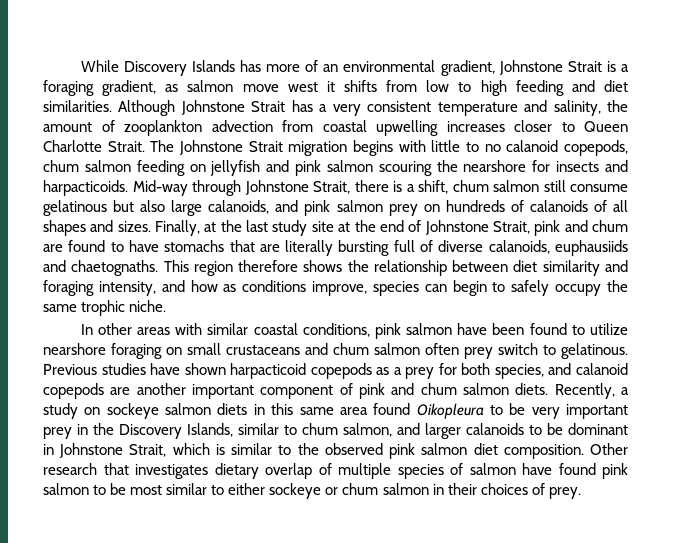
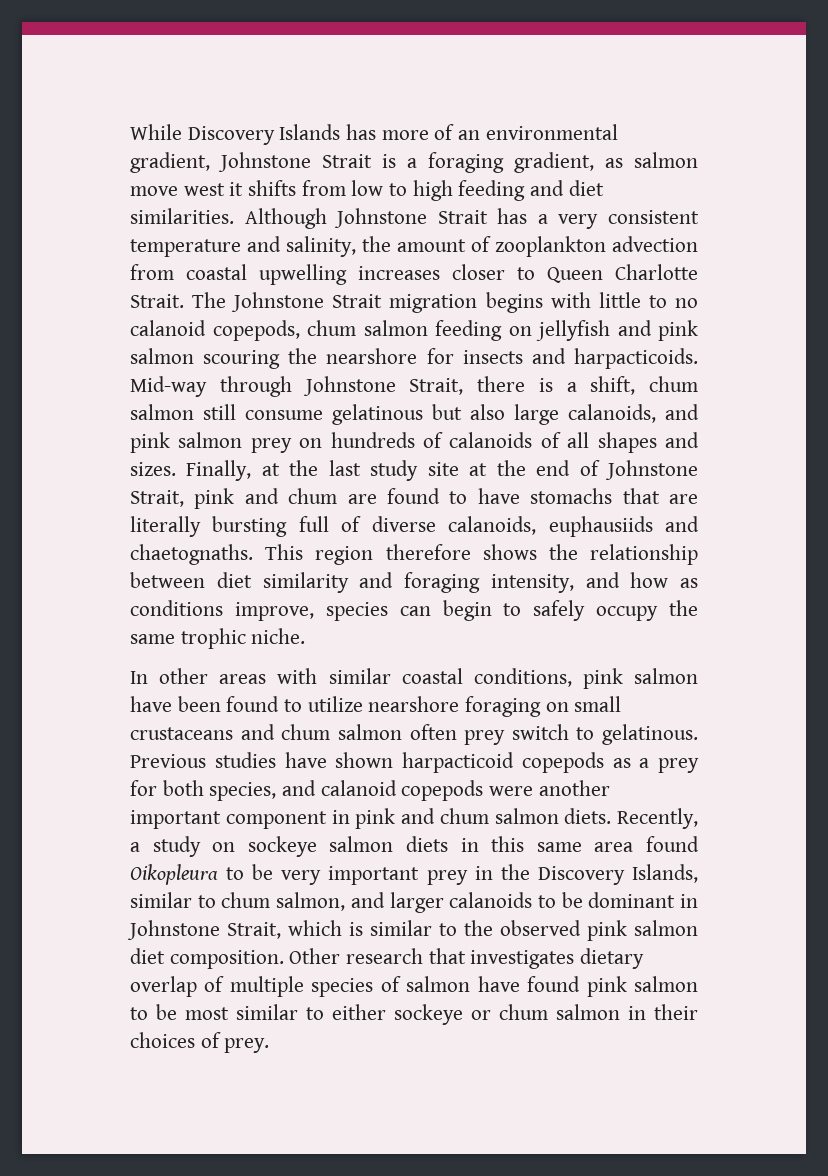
[110,387,131,395] are -> [489,786,534,796] were
[339,383,353,395] of -> [331,810,350,824] in

